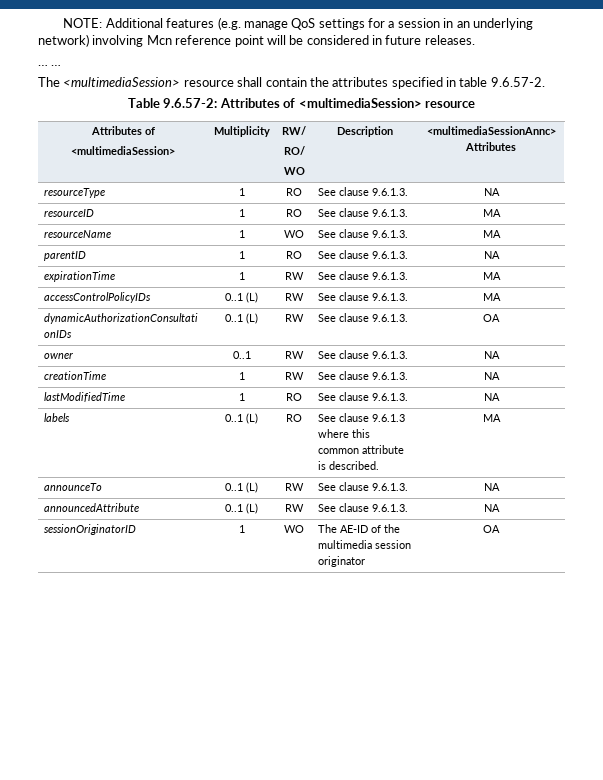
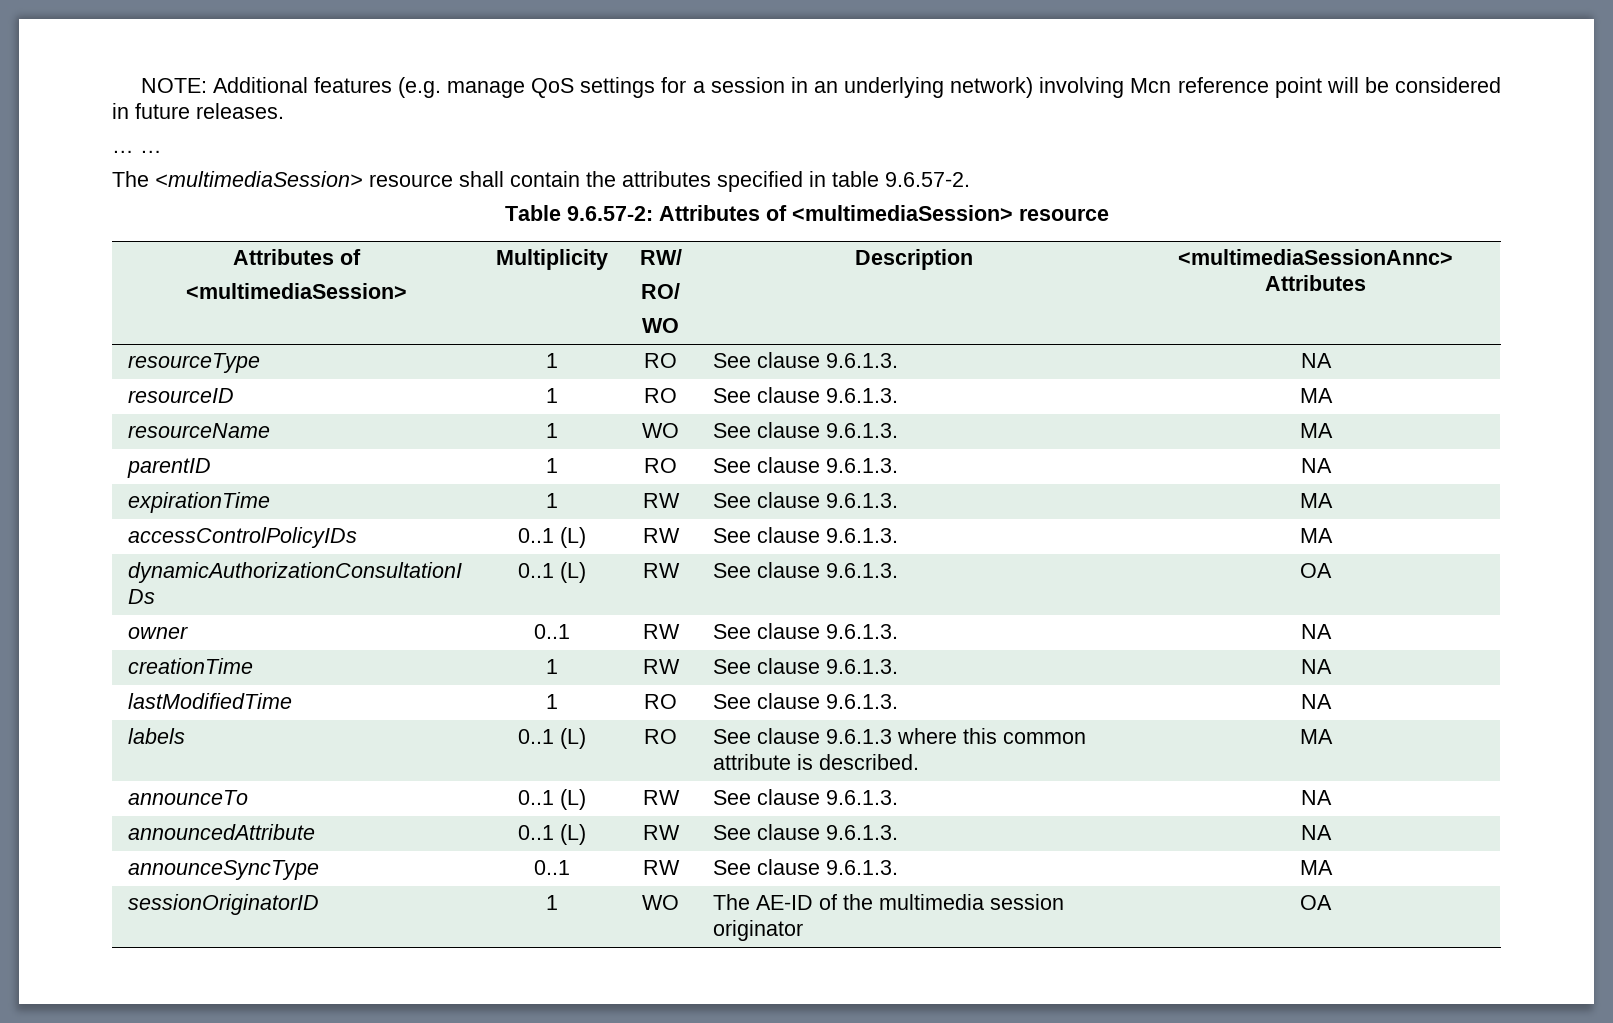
(500, 508) none -> [127,860,319,880] [533,860,570,875] [642,860,680,875] [712,859,898,875] [1299,860,1333,875] // announceSyncType | 0..1 | RW | See clause 9.6.1.3. | MA

